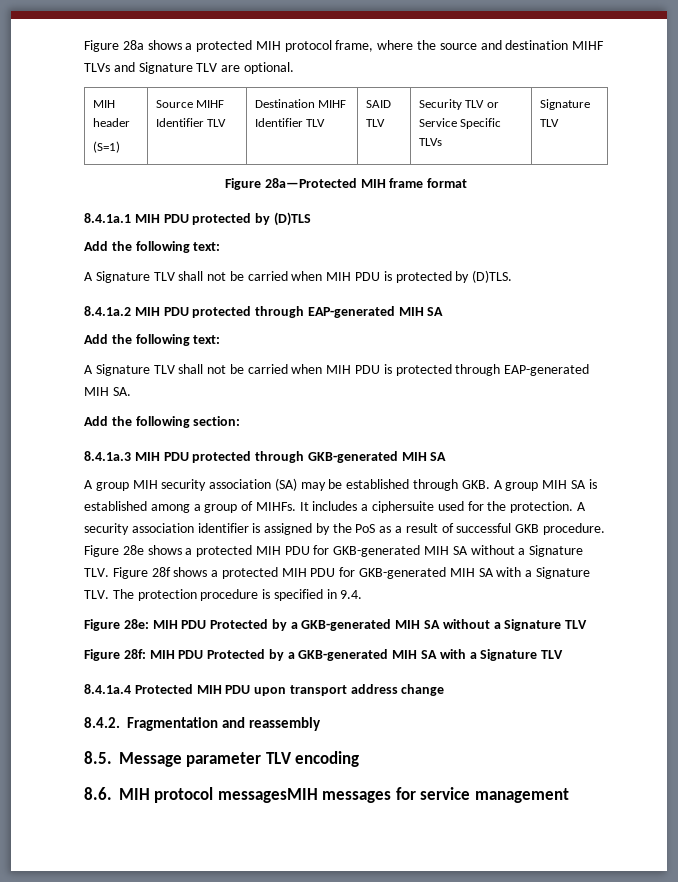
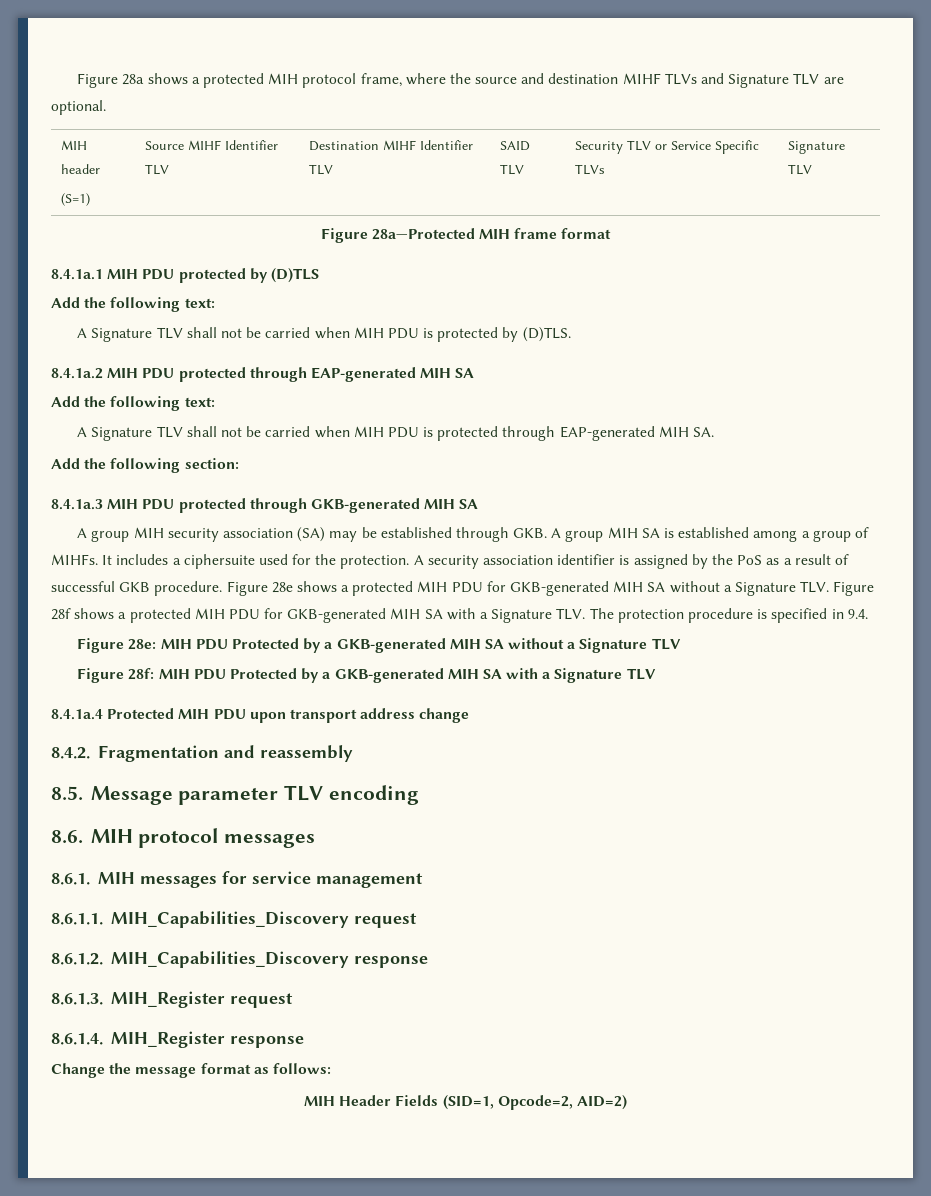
[217,788,318,803] messagesMIH -> [224,834,316,848] [51,872,135,885] messages // 8.6.1. MIH
(569, 795) none -> [51,911,417,928] [51,951,428,968] [51,991,293,1008] [51,1031,304,1048] [51,1063,331,1078] [304,1095,627,1110] // 8.6.1.1. MIH_Capabilities_Discovery request // 8.6.1.2. MIH_Capabilities_Discovery response // 8.6.1.3. MIH_Register request // 8.6.1.4. MIH_Register response // Change the message format as follows: // MIH Header Fields (SID=1, Opcode=2, AID=2)

